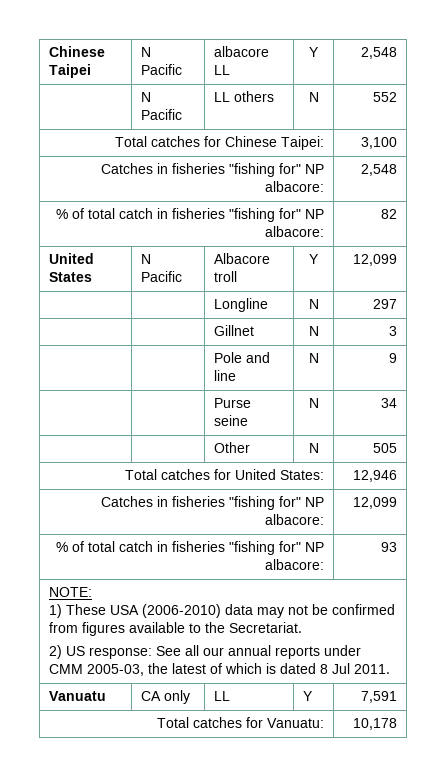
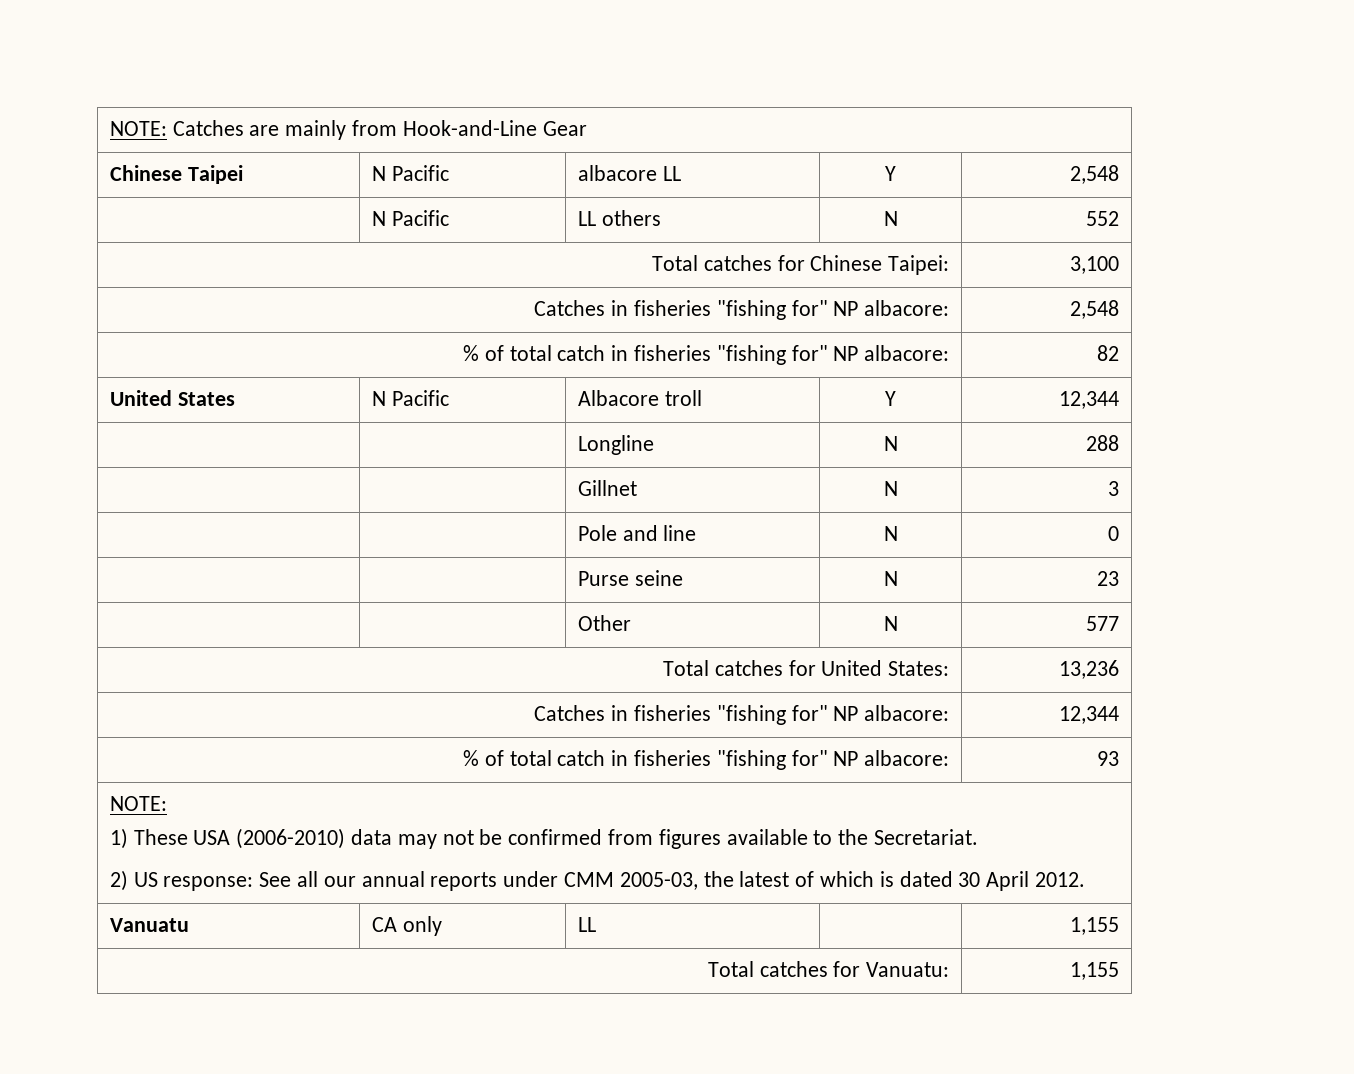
(49, 51) none -> [109,120,587,140] NOTE: Catches are mainly from Hook-and-Line Gear //
[352,254,397,266] 12,099 -> [1059,391,1120,409] 12,344
[372,299,397,309] 297 -> [1086,435,1120,451] 288
[388,353,397,363] 9 -> [1108,526,1120,541] 0
[380,398,397,408] 34 -> [1097,571,1120,586] 23
[372,443,397,453] 505 -> [1086,616,1120,631] 577
[352,470,397,482] [100,496,324,510] [264,514,324,525] [352,497,397,509] 12,946 // Catches in fisheries "fishing for" NP albacore: | 12,099 -> [1059,660,1120,679] [534,705,950,725] [1059,706,1120,724] 13,236 // Catches in fisheries "fishing for" NP albacore: | 12,344
[320,663,391,674] 8 Jul 2011. -> [958,871,1086,891] 30 April 2012.
[303,691,314,701] [360,691,397,703] Y | 7,591 -> [1070,917,1120,935] | 1,155
[352,718,397,730] 10,178 -> [1070,962,1120,980] 1,155

